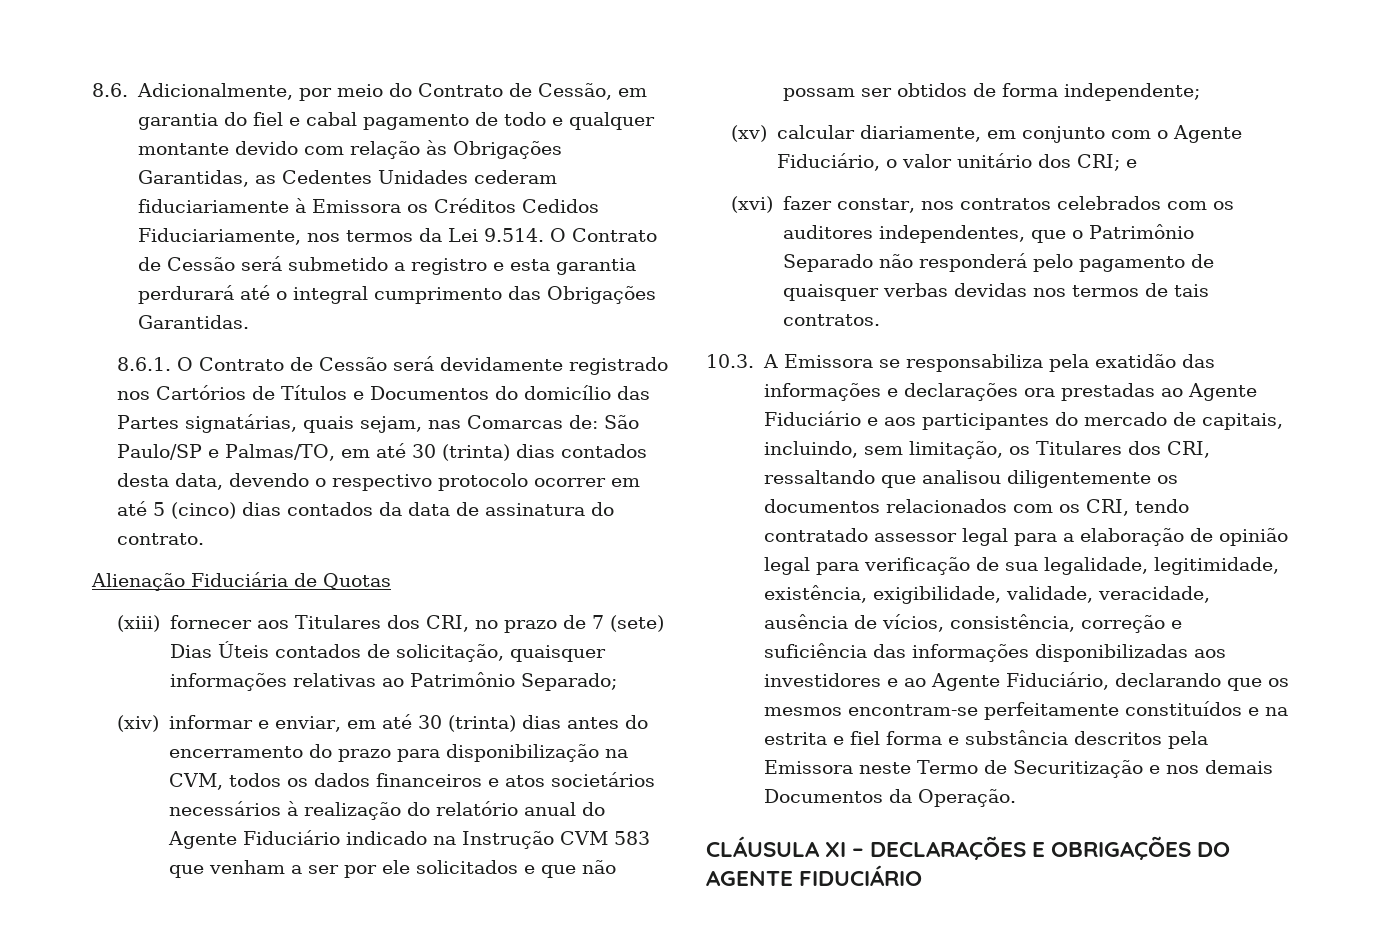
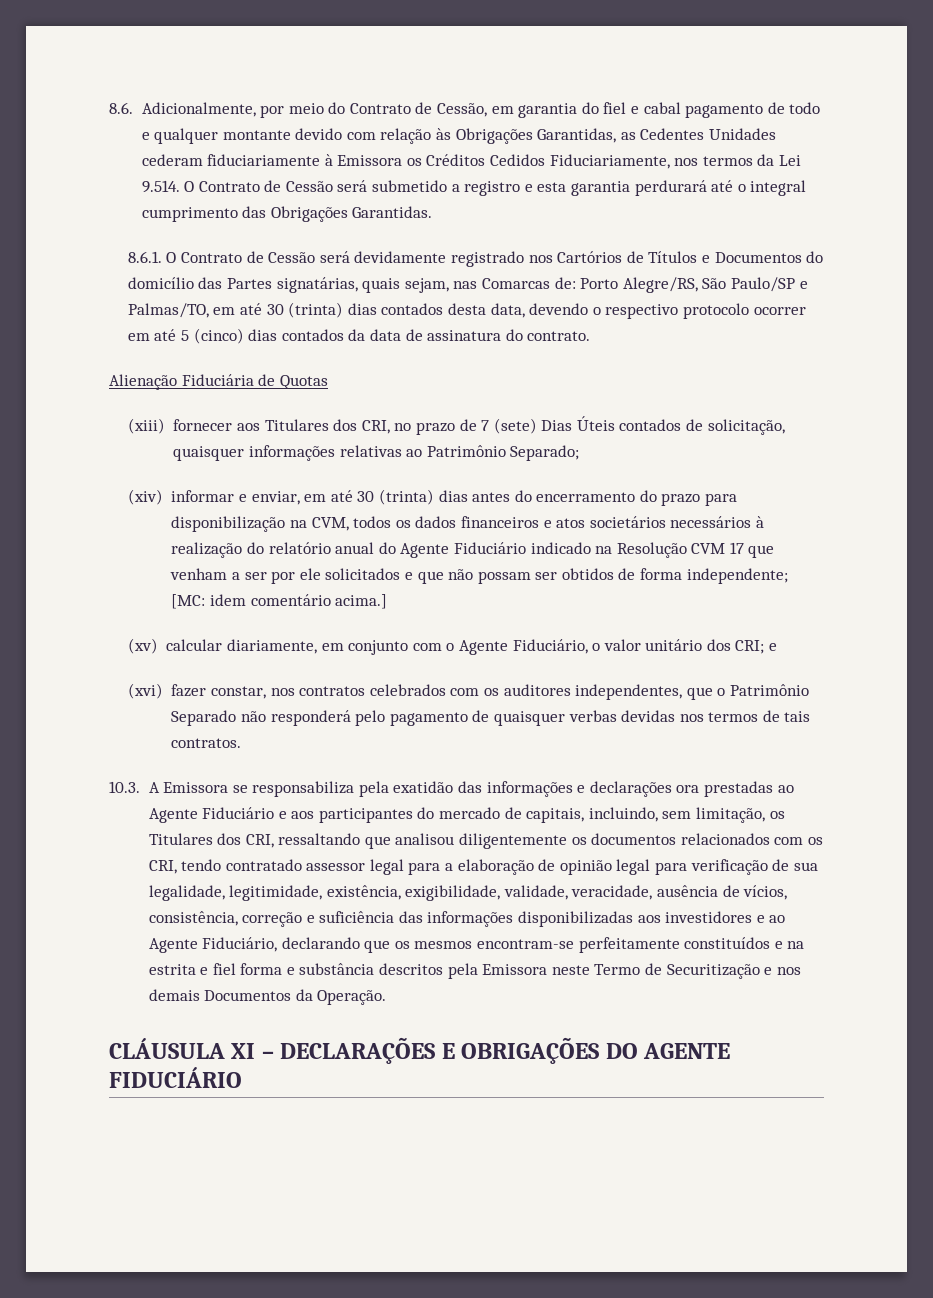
(599, 422) none -> [580,277,698,293] Porto Alegre/RS,
[461,831,650,849] Instrução CVM 583 -> [616,542,744,558] Resolução CVM 17
(1200, 92) none -> [171,594,388,609] [MC: idem comentário acima.]

